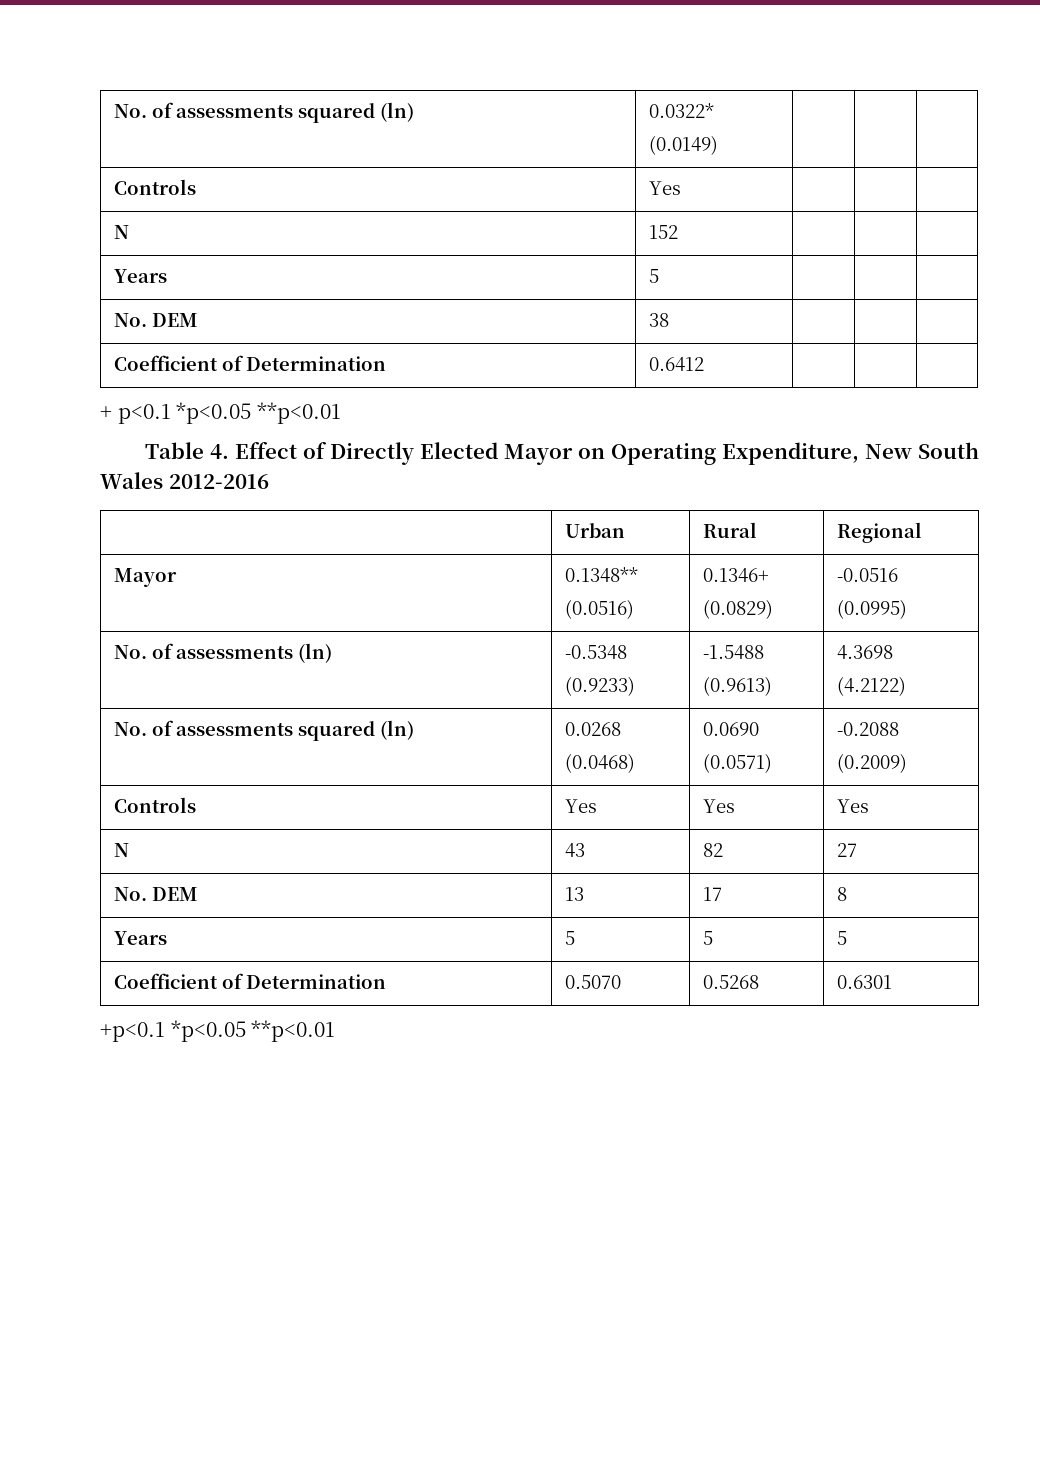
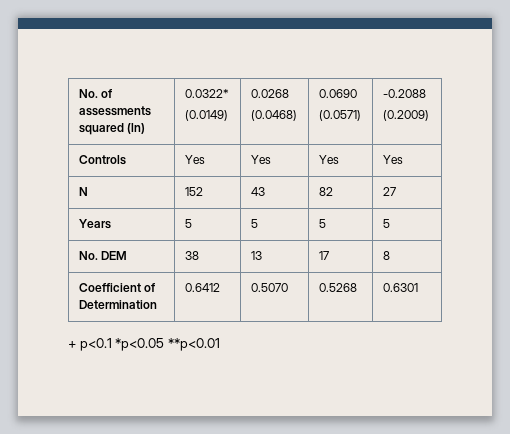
[114,179,197,195] [649,181,682,195] [114,225,130,239] [649,225,679,239] [114,269,168,283] [649,269,660,283] [114,313,199,327] [649,313,670,327] [114,355,387,371] [649,357,705,371] [100,402,341,424] [145,442,980,465] [100,472,269,489] [565,523,626,538] [703,522,758,538] [837,522,923,543] [114,568,178,587] [565,567,639,582] [565,599,635,619] [703,568,770,582] [703,599,774,619] [837,568,899,582] [837,599,908,619] [114,643,333,663] [565,645,628,659] [565,676,636,696] [703,645,765,659] [703,676,773,696] [837,645,894,659] [837,676,907,696] [114,720,415,741] | | // Controls | Yes | | | // N | 152 | | | // Years | 5 | | | // No. DEM | 38 | | | // Coefficient of Determination | 0.6412 | | | // + p<0.1 *p<0.05 **p<0.01 // Table 4. Effect of Directly Elected Mayor on Operating Expenditure, New South Wales 2012-2016 // | Urban | Rural | Regional // Mayor | 0.1348** // (0.0516) | 0.1346+ // (0.0829) | -0.0516 // (0.0995) // No. of assessments (ln) | -0.5348 // (0.9233) | -1.5488 // (0.9613) | 4.3698 // (4.2122) // No. of assessments squared (ln) | -> (228, 115) none
[114,843,130,857] // N -> [382,155,403,164] [78,187,88,196] [184,187,203,196] | Yes // N | 152
[114,887,199,901] [565,887,585,901] [703,887,723,901] [837,887,848,901] // No. DEM | 13 | 17 | 8 -> (396, 191) none
[114,973,387,989] // Coefficient of Determination -> [382,219,390,228] [78,251,127,260] [184,251,199,260] [250,251,262,260] [318,251,329,260] [382,251,390,260] [78,283,155,292] [78,300,157,309] [184,283,220,292] | 5 // No. DEM | 38 | 13 | 17 | 8 // Coefficient of Determination | 0.6412
[100,1022,165,1042] +p<0.1 -> [68,338,112,351] + p<0.1

